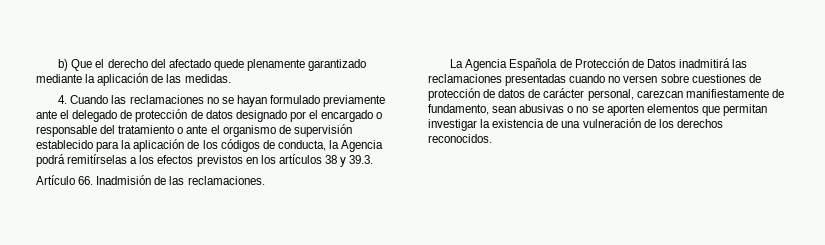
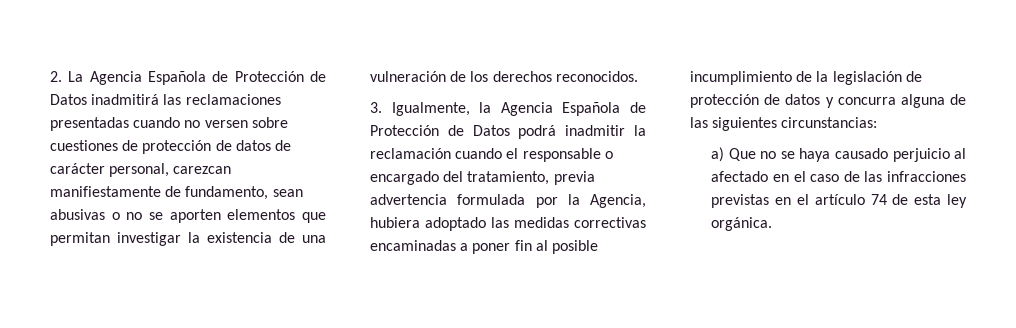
[58,59,367,71] [36,73,231,86] [58,95,386,107] [36,109,383,122] [36,124,352,137] [36,139,384,152] [36,154,374,167] [36,175,265,185] b) Que el derecho del afectado quede plenamente garantizado mediante la aplicación de las medidas. // 4. Cuando las reclamaciones no se hayan formulado previamente ante el delegado de protección de datos designado por el encargado o responsable del tratamiento o ante el organismo de supervisión establecido para la aplicación de los códigos de conducta, la Agencia podrá remitírselas a los efectos previstos en los artículos 38 y 39.3. // Artículo 66. Inadmisión de las reclamaciones. // -> [50,71,62,82] 2.
(492, 138) none -> [370,102,646,116] [370,125,646,139] [370,148,613,162] [370,171,595,185] [370,194,646,208] [370,217,646,231] [370,240,598,254] [690,71,922,85] [690,94,966,108] [690,117,878,131] [711,147,966,162] [711,171,966,182] [711,194,967,208] [711,217,773,231] // 3. Igualmente, la Agencia Española de Protección de Datos podrá inadmitir la reclamación cuando el responsable o encargado del tratamiento, previa advertencia formulada por la Agencia, hubiera adoptado las medidas correctivas encaminadas a poner fin al posible incumplimiento de la legislación de protección de datos y concurra alguna de las siguientes circunstancias: // a) Que no se haya causado perjuicio al afectado en el caso de las infracciones previstas en el artículo 74 de esta ley orgánica.

